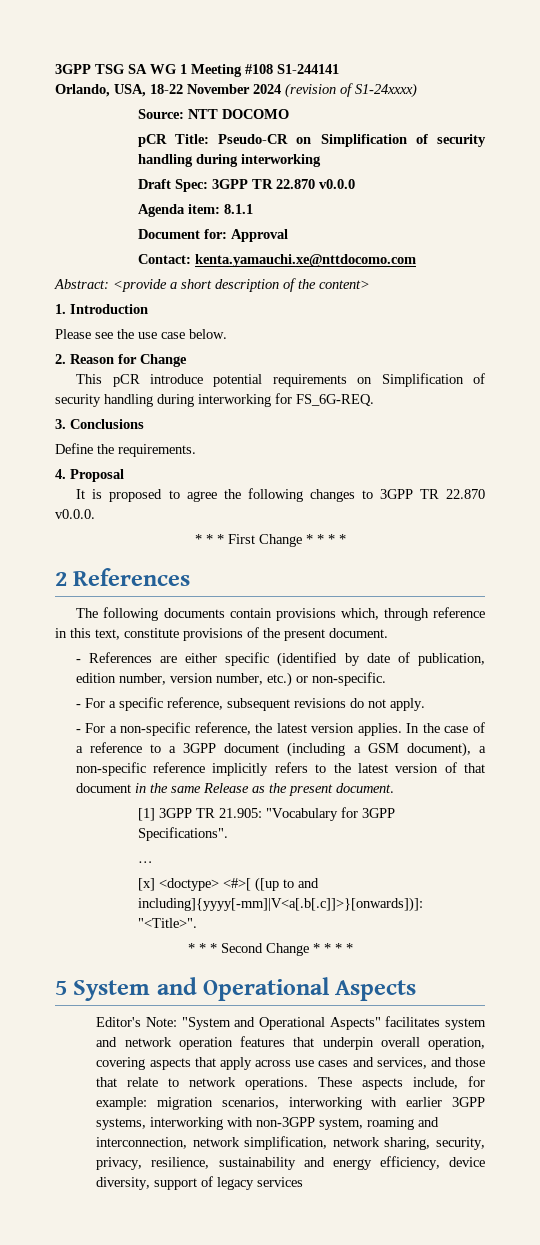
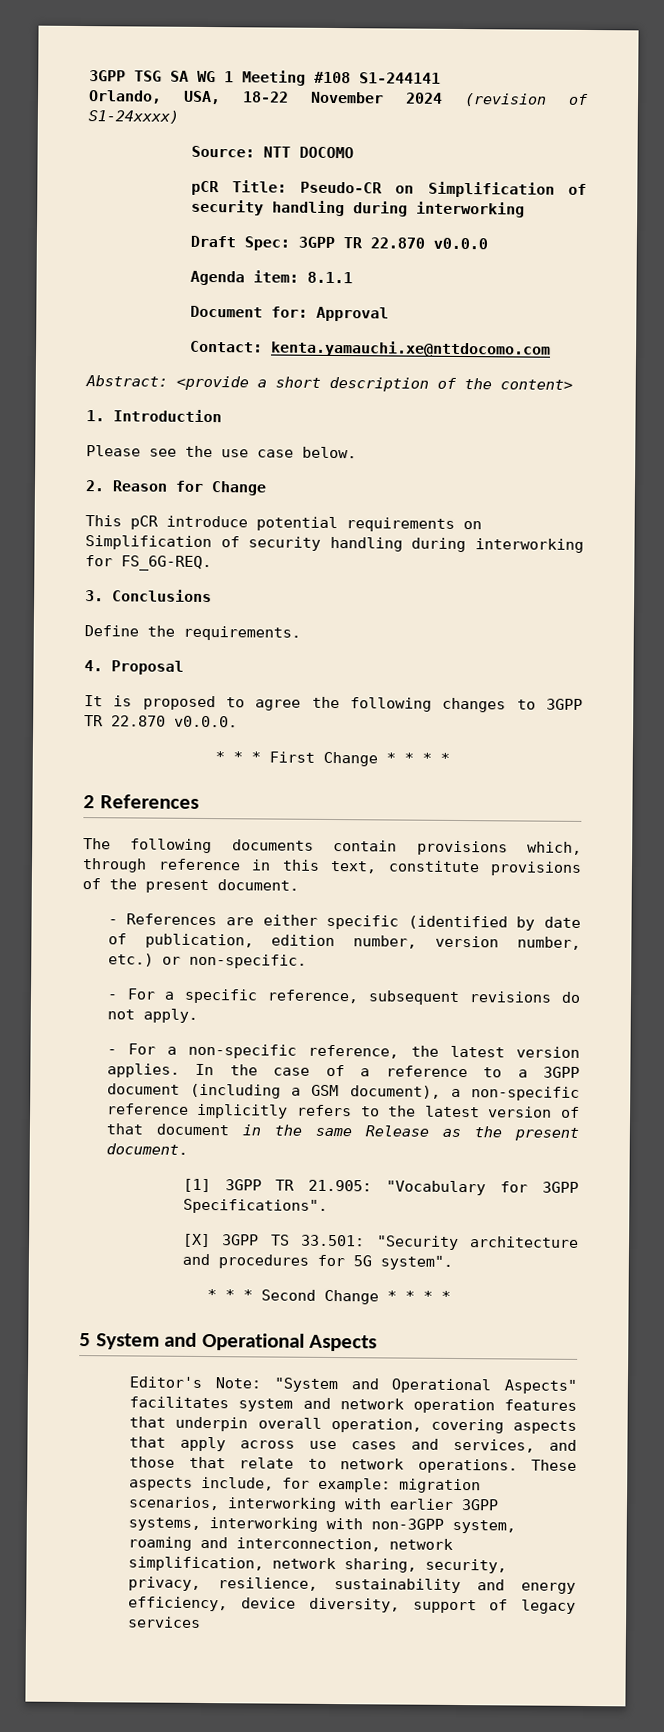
[137,861,153,863] [137,877,319,892] [137,897,423,912] [137,918,197,928] … // [x] <doctype> <#>[ ([up to and including]{yyyy[-mm]|V<a[.b[.c]]>}[onwards])]: "<Title>". -> [182,1233,579,1251] [181,1253,453,1270] [X] 3GPP TS 33.501: "Security architecture and procedures for 5G system".

